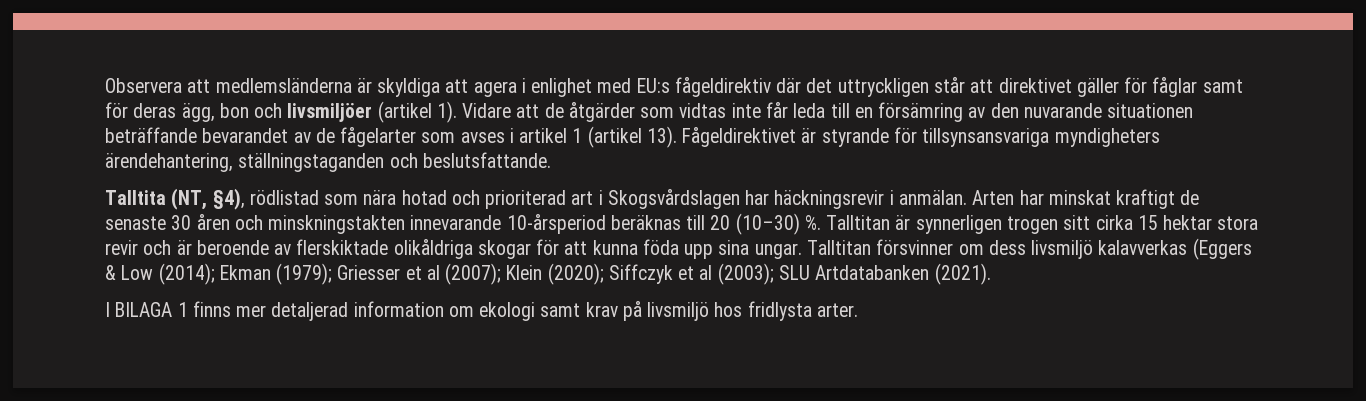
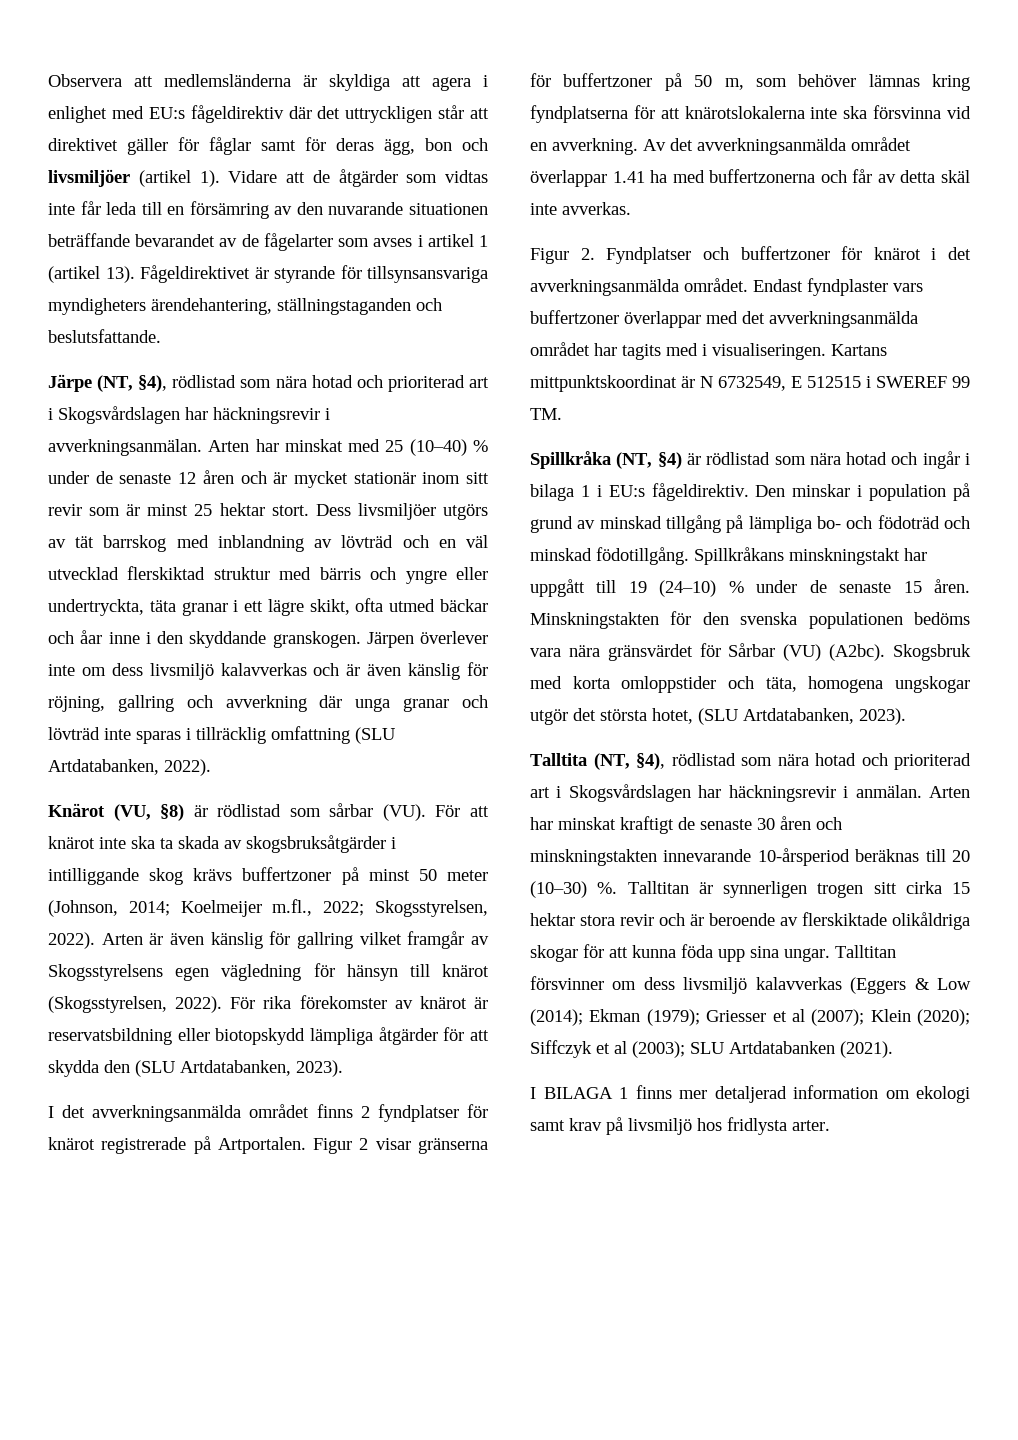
(551, 160) none -> [48,374,489,392] [48,406,330,424] [48,439,488,456] [48,470,489,488] [48,503,488,520] [48,535,488,552] [48,566,489,584] [48,598,488,616] [48,630,488,648] [48,662,489,680] [48,695,488,712] [48,726,395,744] [48,759,211,776] [48,803,489,821] [48,835,396,853] [48,867,489,885] [48,899,488,917] [48,931,490,949] [48,963,490,981] [48,995,489,1013] [48,1027,490,1045] [48,1060,343,1077] [48,1104,489,1122] [48,1136,488,1154] [530,73,970,91] [530,105,971,123] [530,137,911,155] [530,169,970,187] [530,202,631,215] [530,246,971,264] [530,278,923,296] [530,310,918,328] [530,342,887,360] [530,375,970,392] [530,408,562,420] [530,451,970,469] [530,483,970,501] [530,515,970,533] [530,547,927,565] [530,579,971,597] [530,611,970,629] [530,643,971,661] [530,676,970,693] [530,708,906,725] // Järpe (NT, §4), rödlistad som nära hotad och prioriterad art i Skogsvårdslagen har häckningsrevir i avverkningsanmälan. Arten har minskat med 25 (10–40) % under de senaste 12 åren och är mycket stationär inom sitt revir som är minst 25 hektar stort. Dess livsmiljöer utgörs av tät barrskog med inblandning av lövträd och en väl utvecklad flerskiktad struktur med bärris och yngre eller undertryckta, täta granar i ett lägre skikt, ofta utmed bäckar och åar inne i den skyddande granskogen. Järpen överlever inte om dess livsmiljö kalavverkas och är även känslig för röjning, gallring och avverkning där unga granar och lövträd inte sparas i tillräcklig omfattning (SLU Artdatabanken, 2022). // Knärot (VU, §8) är rödlistad som sårbar (VU). För att knärot inte ska ta skada av skogsbruksåtgärder i intilliggande skog krävs buffertzoner på minst 50 meter (Johnson, 2014; Koelmeijer m.fl., 2022; Skogsstyrelsen, 2022). Arten är även känslig för gallring vilket framgår av Skogsstyrelsens egen vägledning för hänsyn till knärot (Skogsstyrelsen, 2022). För rika förekomster av knärot är reservatsbildning eller biotopskydd lämpliga åtgärder för att skydda den (SLU Artdatabanken, 2023). // I det avverkningsanmälda området finns 2 fyndplatser för knärot registrerade på Artportalen. Figur 2 visar gränserna för buffertzoner på 50 m, som behöver lämnas kring fyndplatserna för att knärotslokalerna inte ska försvinna vid en avverkning. Av det avverkningsanmälda området överlappar 1.41 ha med buffertzonerna och får av detta skäl inte avverkas. // Figur 2. Fyndplatser och buffertzoner för knärot i det avverkningsanmälda området. Endast fyndplaster vars buffertzoner överlappar med det avverkningsanmälda området har tagits med i visualiseringen. Kartans mittpunktskoordinat är N 6732549, E 512515 i SWEREF 99 TM. // Spillkråka (NT, §4) är rödlistad som nära hotad och ingår i bilaga 1 i EU:s fågeldirektiv. Den minskar i population på grund av minskad tillgång på lämpliga bo- och födoträd och minskad födotillgång. Spillkråkans minskningstakt har uppgått till 19 (24–10) % under de senaste 15 åren. Minskningstakten för den svenska populationen bedöms vara nära gränsvärdet för Sårbar (VU) (A2bc). Skogsbruk med korta omloppstider och täta, homogena ungskogar utgör det största hotet, (SLU Artdatabanken, 2023).

